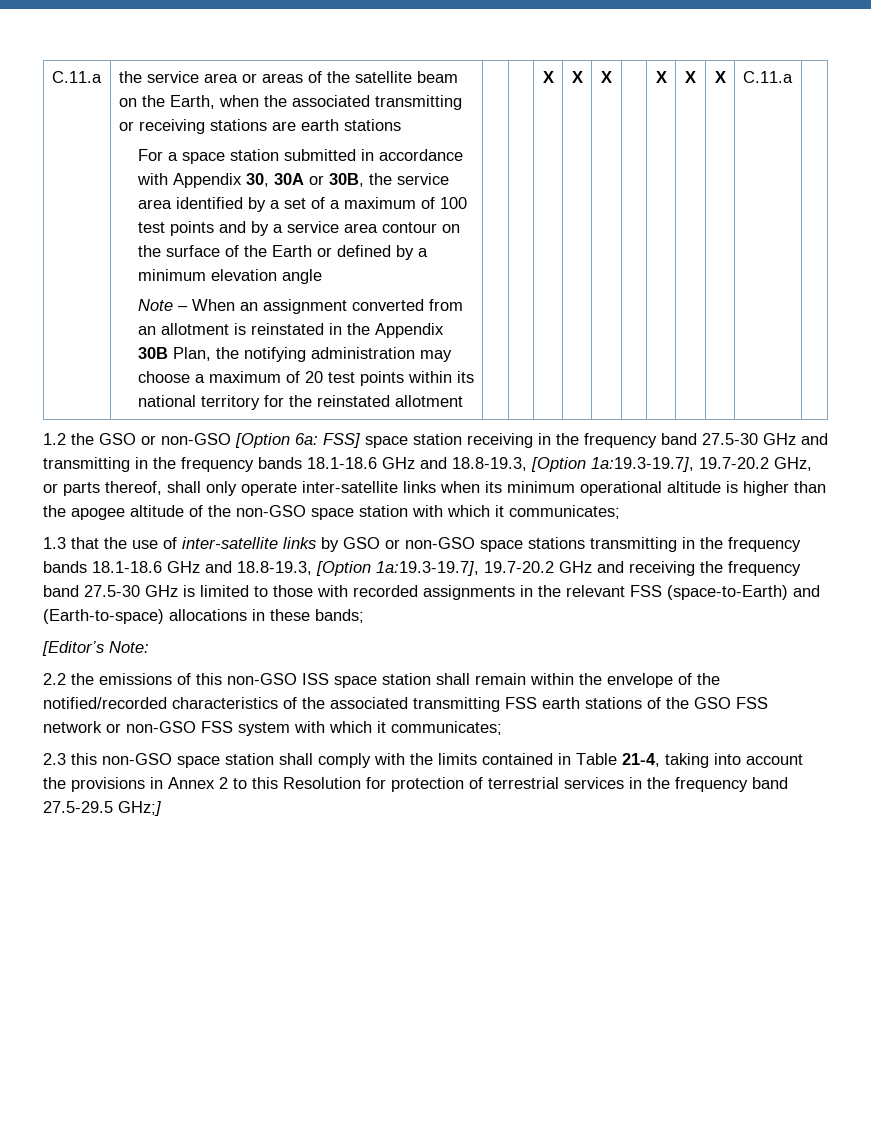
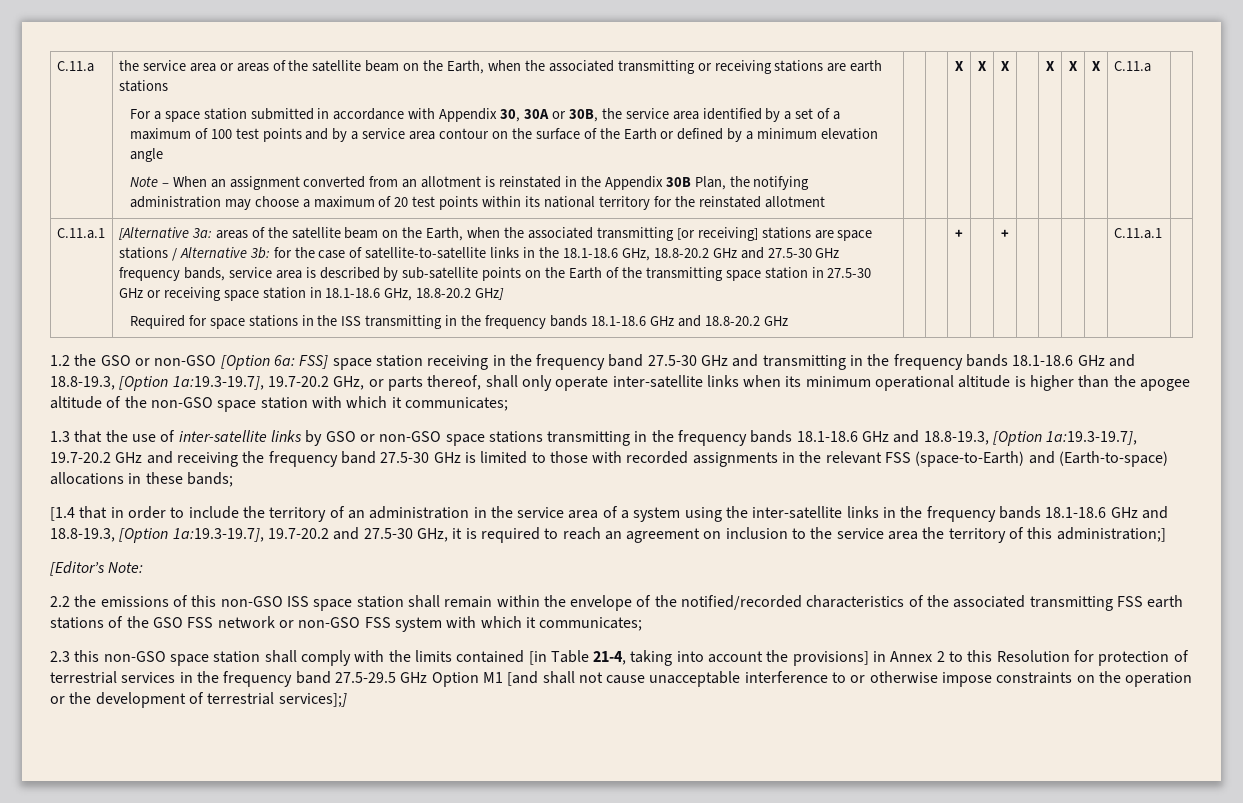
(793, 77) none -> [56,228,105,239] [118,227,873,241] [118,247,840,261] [118,267,872,281] [118,287,505,301] [129,315,788,329] [955,229,963,238] [1001,229,1009,238] [1113,228,1162,239] // C.11.a.1 | [Alternative 3a: areas of the satellite beam on the Earth, when the associated transmitting [or receiving] stations are space stations / Alternative 3b: for the case of satellite-to-satellite links in the 18.1-18.6 GHz, 18.8-20.2 GHz and 27.5-30 GHz frequency bands, service area is described by sub-satellite points on the Earth of the transmitting space station in 27.5-30 GHz or receiving space station in 18.1-18.6 GHz, 18.8-20.2 GHz] // Required for space stations in the ISS transmitting in the frequency bands 18.1-18.6 GHz and 18.8-20.2 GHz | | | + | | + | | | | | C.11.a.1 |
(364, 616) none -> [50,506,1168,522] [50,527,1166,543] // [1.4 that in order to include the territory of an administration in the service area of a system using the inter-satellite links in the frequency bands 18.1-18.6 GHz and 18.8-19.3, [Option 1a:19.3-19.7], 19.7-20.2 and 27.5-30 GHz, it is required to reach an agreement on inclusion to the service area the territory of this administration;]
[558,753,571,765] in -> [528,651,547,665] [in
[71,777,145,792] provisions -> [792,651,869,666] provisions]
[118,801,161,816] GHz;] -> [400,671,1193,687] [50,692,347,708] GHz Option M1 [and shall not cause unacceptable interference to or otherwise impose constraints on the operation or the development of terrestrial services];]

